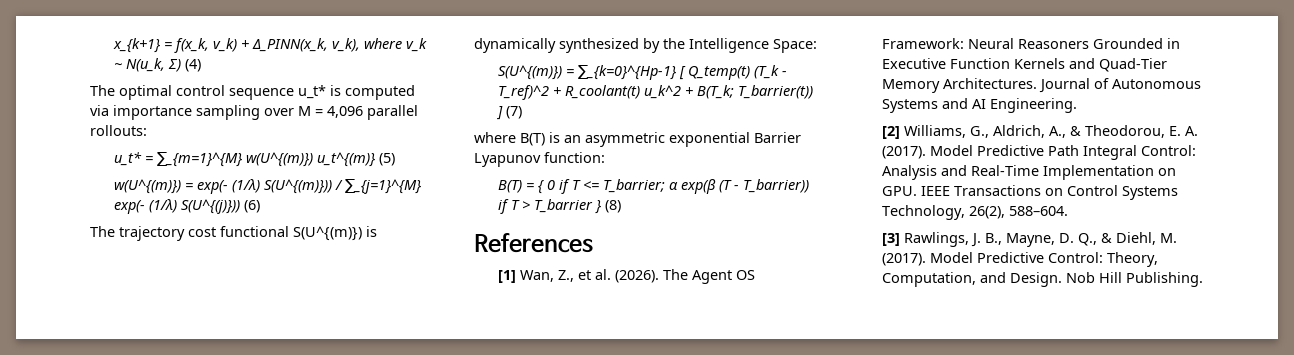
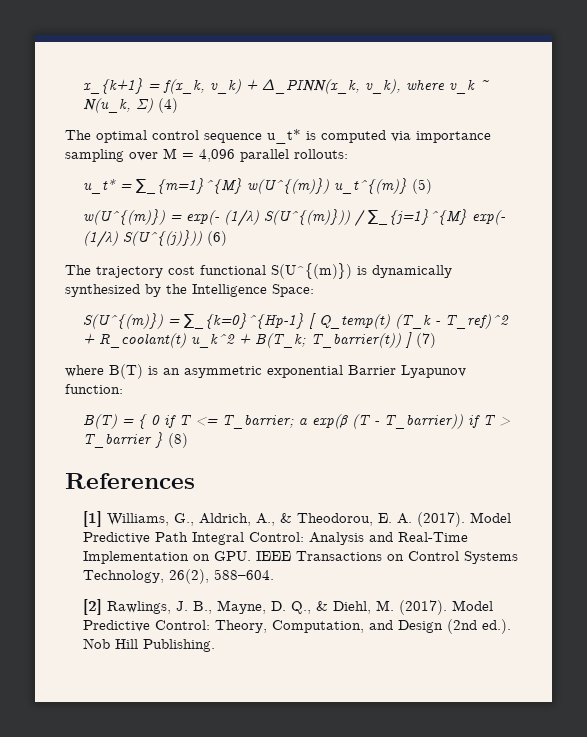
[520,269,756,284] [882,38,1181,49] [882,58,1168,72] [882,78,1202,93] [882,98,1078,113] [882,126,901,139] Wan, Z., et al. (2026). The Agent OS Framework: Neural Reasoners Grounded in Executive Function Kernels and Quad-Tier Memory Architectures. Journal of Autonomous Systems and AI Engineering. // [2] -> (102, 519) none
[882,233,901,246] [3] -> [82,599,102,615] [2]
[1010,272,1063,287] Design. -> [397,619,511,634] Design (2nd ed.).

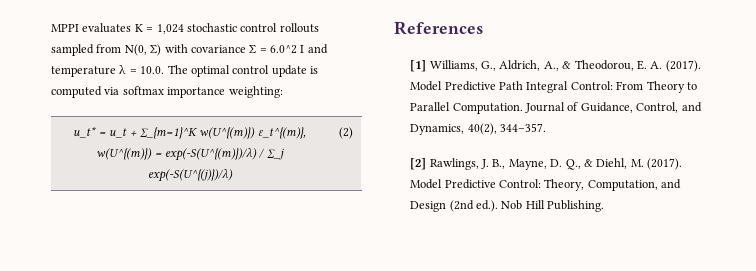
[82,78,490,94] [82,98,178,113] x_{k+1} = f(x_k, v_k) + Δ_PINN(x_k, v_k), where v_k ~ N(u_k, Σ) (4) // -> [51,23,319,34] [51,44,328,56] [51,65,165,77] MPPI evaluates K = 1,024 stochastic control rollouts sampled from N(0, Σ) with covariance Σ = 6.0^2 I and temperature λ = 10.0.
[204,129,301,144] sequence u_t* -> [271,65,307,77] update
[416,131,491,143] [65,148,348,162] [82,178,432,194] [82,209,506,227] [82,230,227,248] [65,263,452,279] [65,284,314,297] [82,313,509,329] [82,332,436,348] [65,364,466,379] [65,384,123,394] [82,414,510,429] [82,432,188,448] importance sampling over M = 4,096 parallel rollouts: // u_t* = ∑_{m=1}^{M} w(U^{(m)}) u_t^{(m)} (5) // w(U^{(m)}) = exp(- (1/λ) S(U^{(m)})) / ∑_{j=1}^{M} exp(- (1/λ) S(U^{(j)})) (6) // The trajectory cost functional S(U^{(m)}) is dynamically synthesized by the Intelligence Space: // S(U^{(m)}) = ∑_{k=0}^{Hp-1} [ Q_temp(t) (T_k - T_ref)^2 + R_coolant(t) u_k^2 + B(T_k; T_barrier(t)) ] (7) // where B(T) is an asymmetric exponential Barrier Lyapunov function: // B(T) = { 0 if T <= T_barrier; α exp(β (T - T_barrier)) if T > T_barrier } (8) -> [122,86,283,98] [73,127,306,139] [96,148,284,161] [147,169,233,182] [338,127,353,139] softmax importance weighting: // u_t* = u_t + ∑_{m=1}^K w(U^{(m)}) ε_t^{(m)}, w(U^{(m)}) = exp(-S(U^{(m)})/λ) / ∑_j exp(-S(U^{(j)})/λ) | (2)
[308,532,468,545] [82,551,518,564] [82,569,274,584] Analysis and Real-Time Implementation on GPU. IEEE Transactions on Control Systems Technology, 26(2), 588–604. -> [616,81,697,93] [410,102,702,114] [410,123,547,135] From Theory to Parallel Computation. Journal of Guidance, Control, and Dynamics, 40(2), 344–357.

